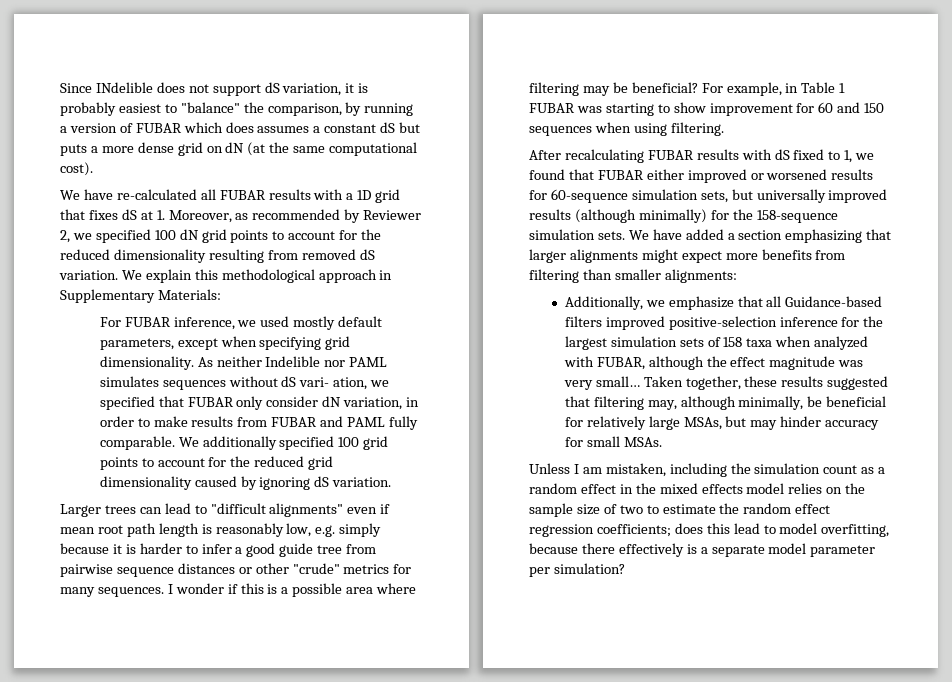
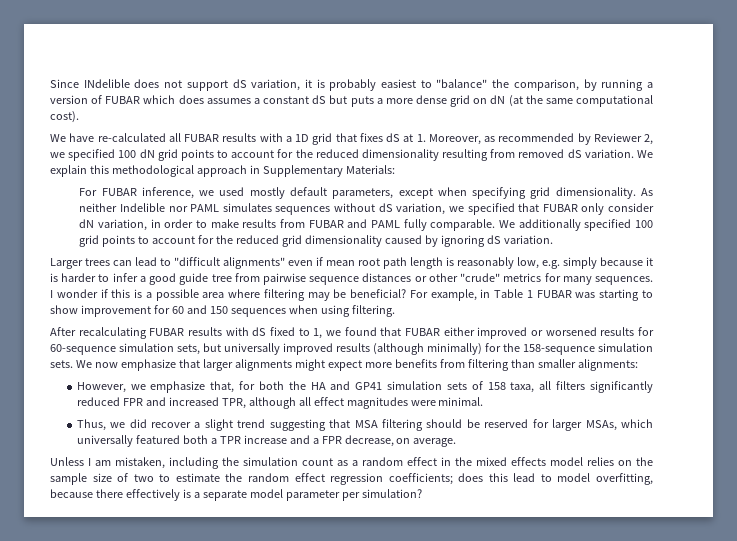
[299,377,368,390] vari- ation, -> [396,203,446,215] variation,
[652,229,863,243] have added a section emphasizing -> [94,359,176,371] now emphasize
[564,296,643,310] Additionally, -> [76,382,126,393] However,
[737,296,883,307] [564,316,884,330] [564,336,869,350] [563,356,864,370] [563,376,889,390] [564,396,887,410] [564,416,880,430] [564,436,662,447] that all Guidance-based filters improved positive-selection inference for the largest simulation sets of 158 taxa when analyzed with FUBAR, although the effect magnitude was very small… Taken together, these results suggested that filtering may, although minimally, be beneficial for relatively large MSAs, but may hinder accuracy for small MSAs. -> [210,381,653,393] [76,397,484,409] [76,419,653,431] [76,435,457,447] that, for both the HA and GP41 simulation sets of 158 taxa, all filters significantly reduced FPR and increased TPR, although all effect magnitudes were minimal. // Thus, we did recover a slight trend suggesting that MSA filtering should be reserved for larger MSAs, which universally featured both a TPR increase and a FPR decrease, on average.

